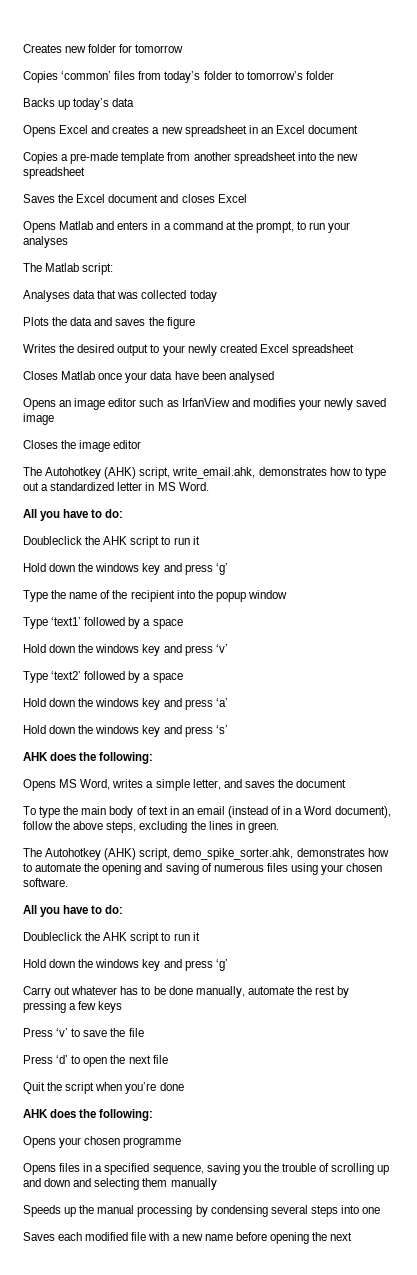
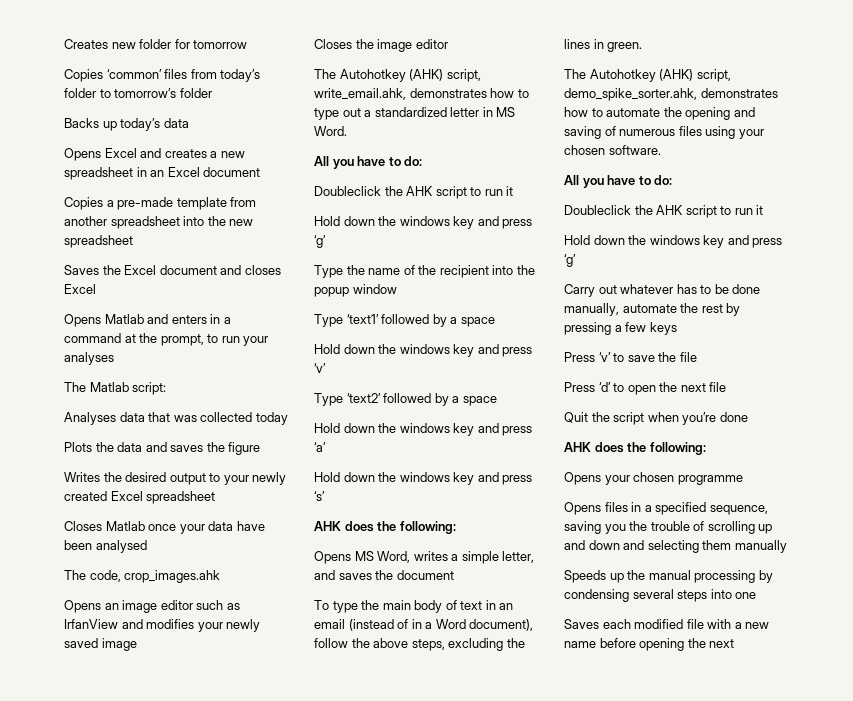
(274, 377) none -> [64,570,221,583] // The code, crop_images.ahk

